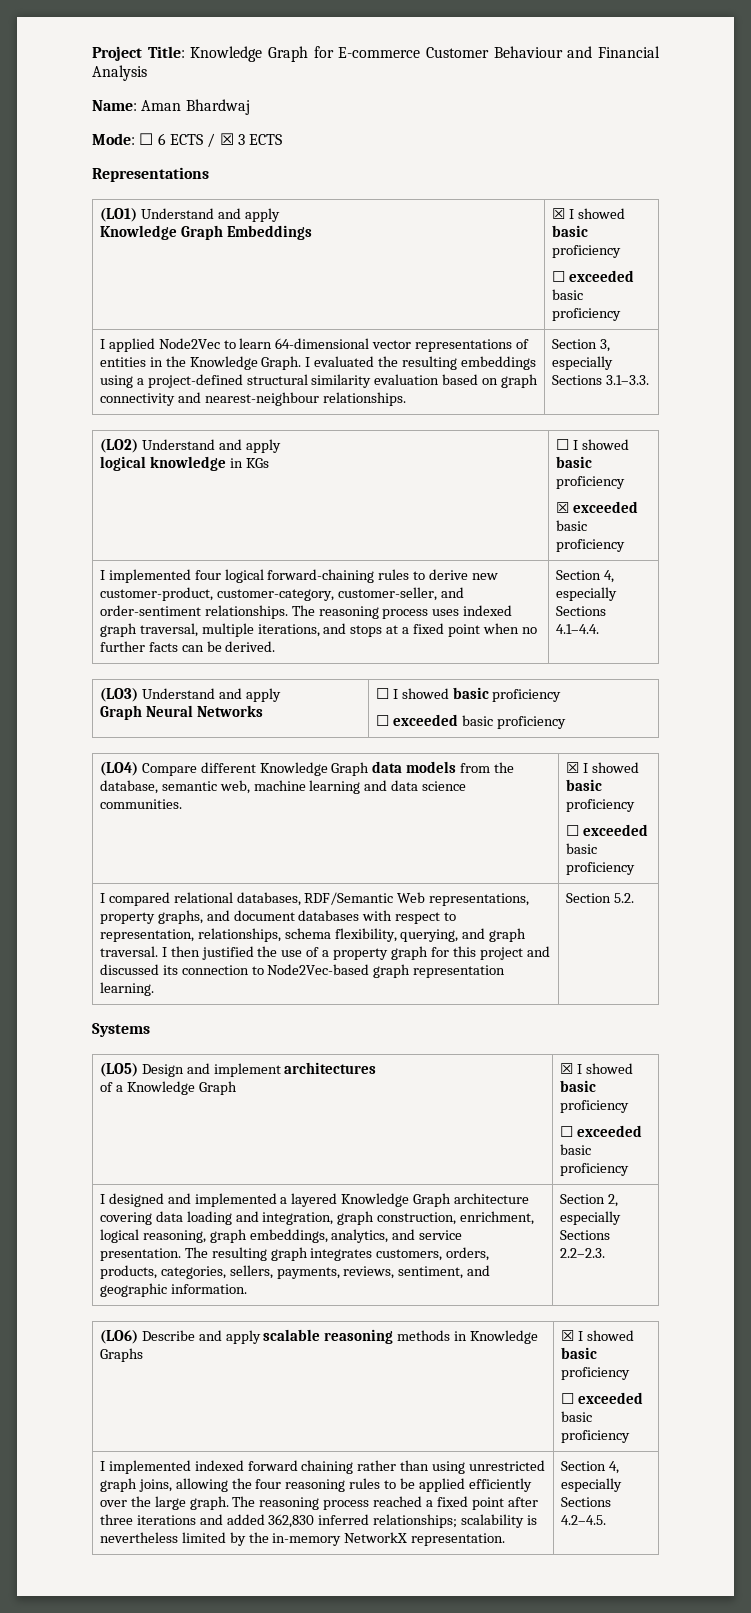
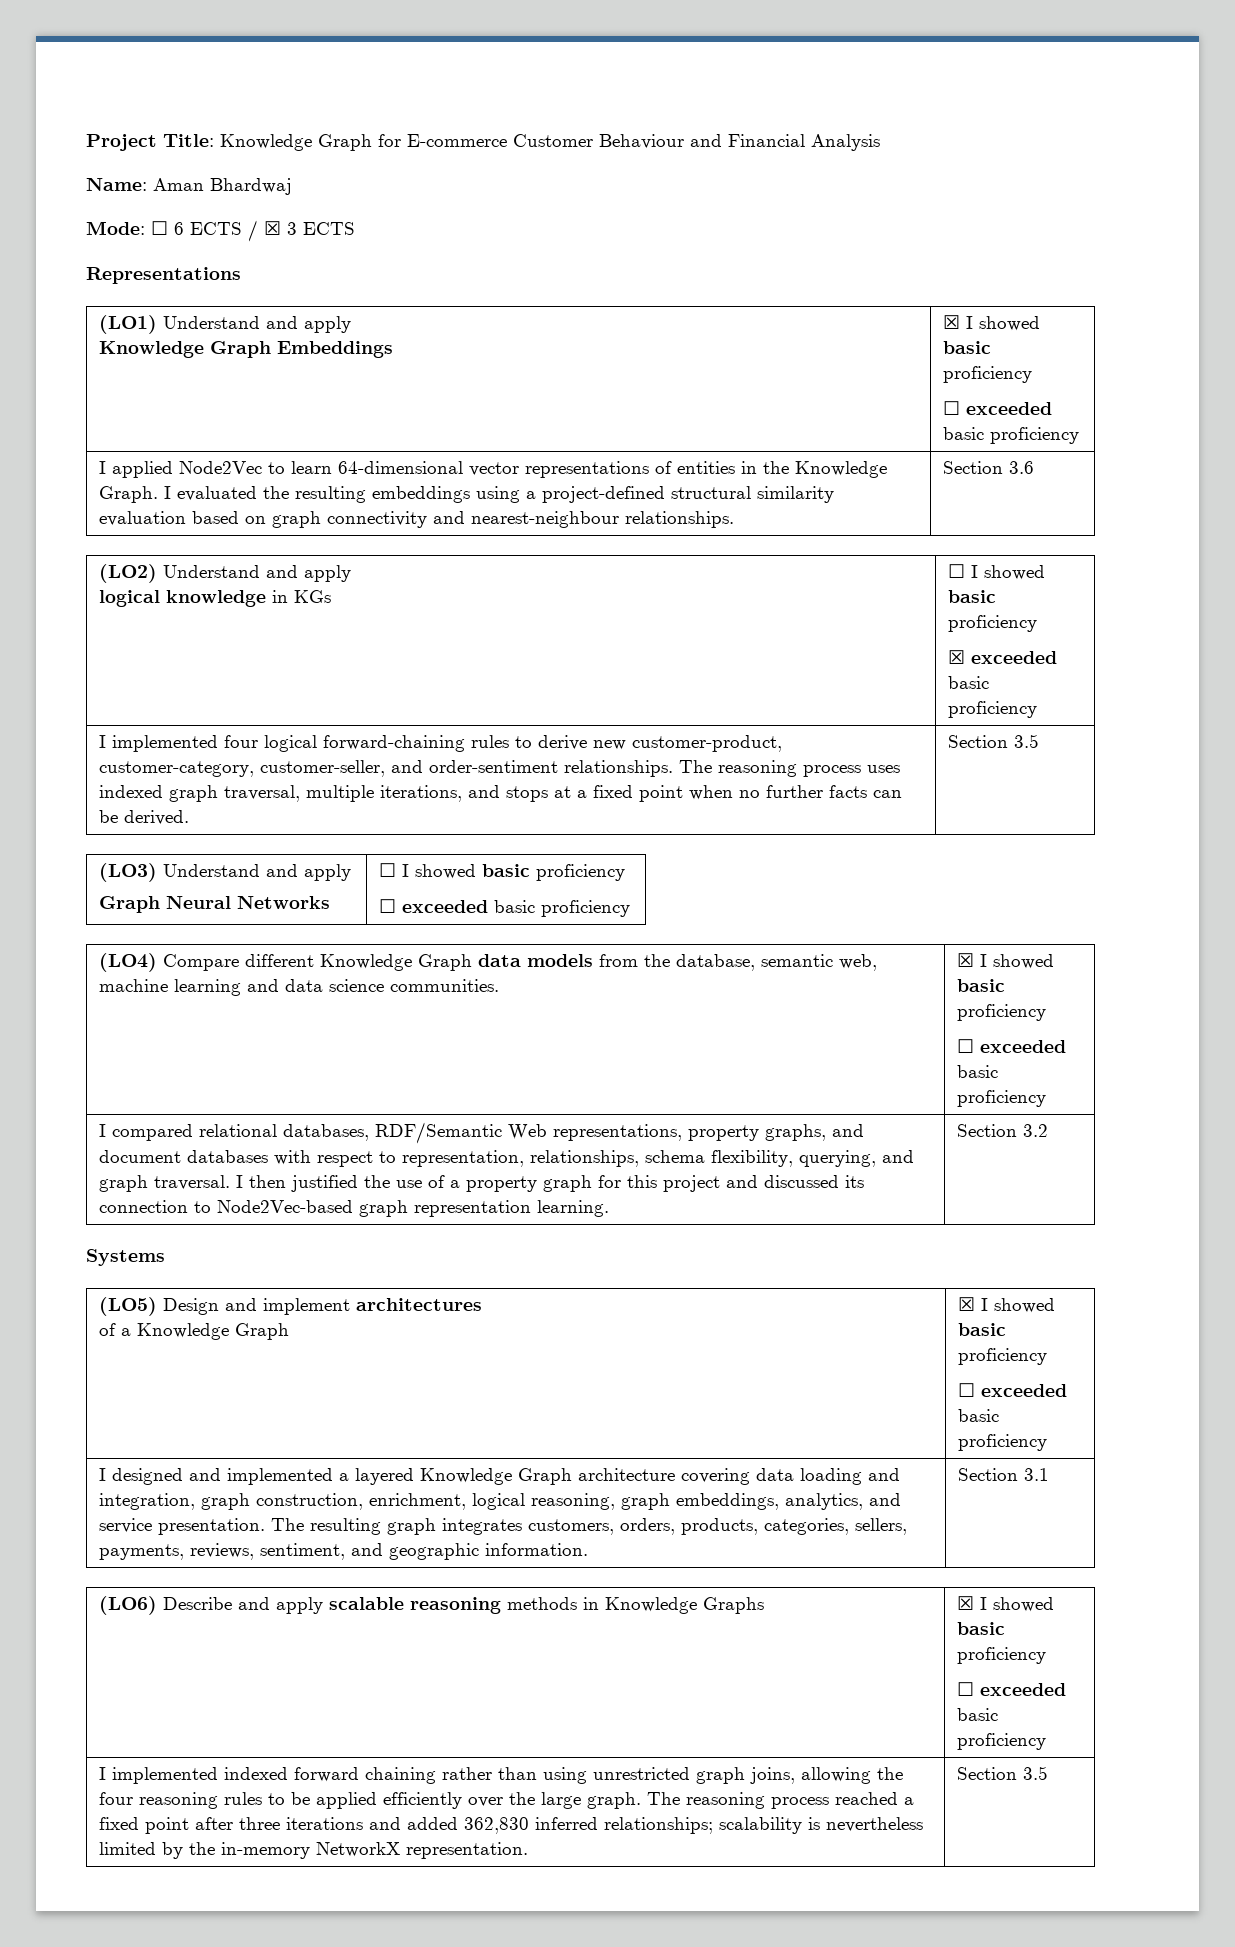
[599,339,610,352] [551,356,613,370] [551,375,649,385] 3, especially Sections 3.1–3.3. -> [1008,461,1034,474] 3.6
[603,570,614,583] [555,587,617,601] [555,606,606,616] [555,624,599,634] 4, especially Sections 4.1–4.4. -> [1013,734,1039,748] 3.5
[613,893,634,903] 5.2. -> [1022,1124,1048,1137] 3.2
[607,1194,618,1207] [559,1211,621,1225] [559,1230,610,1240] [559,1248,605,1258] 2, especially Sections 2.2–2.3. -> [1023,1468,1049,1481] 3.1
[608,1461,619,1474] [560,1478,622,1492] [560,1497,611,1507] [560,1515,606,1525] 4, especially Sections 4.2–4.5. -> [1022,1766,1048,1780] 3.5

